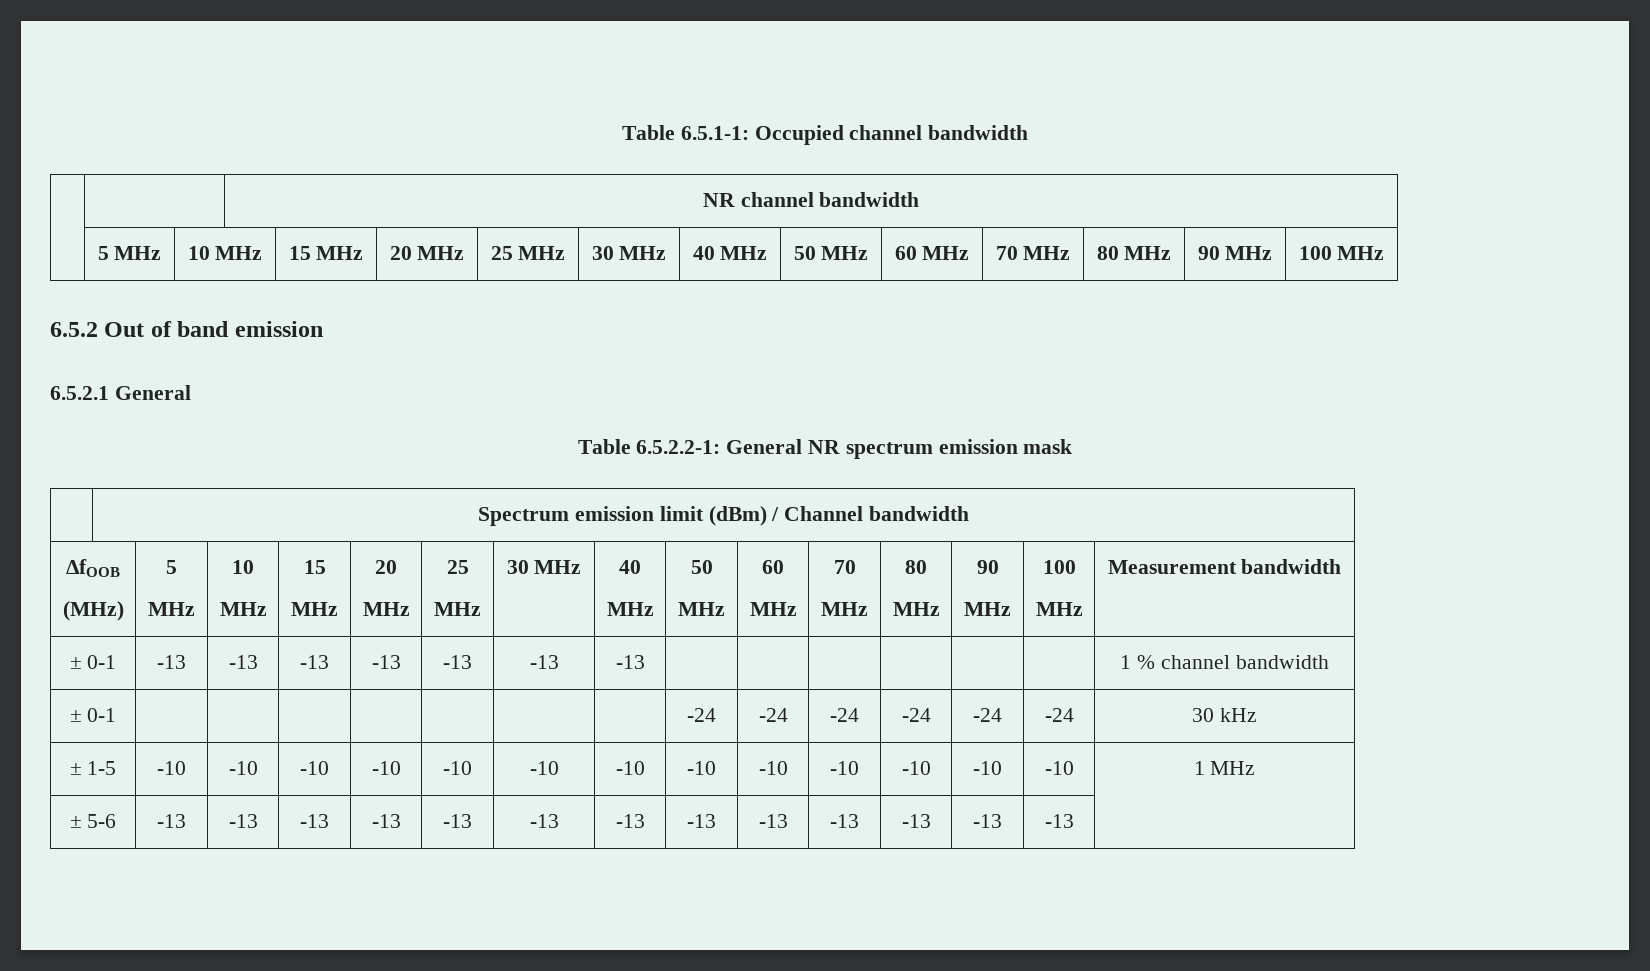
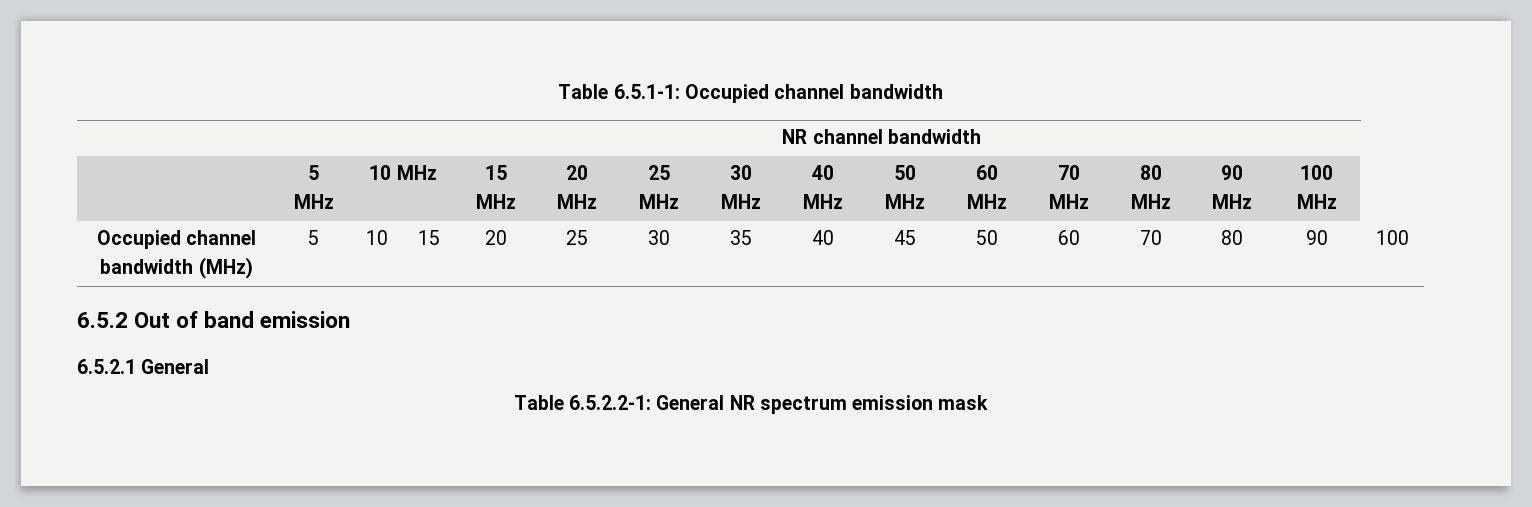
(1385, 253) none -> [96,230,257,249] [100,257,253,279] [308,230,319,245] [366,230,388,245] [417,230,440,245] [484,230,507,245] [566,230,588,245] [647,230,670,245] [729,230,752,245] [811,230,834,245] [893,230,916,245] [975,230,998,245] [1057,230,1080,245] [1139,230,1162,245] [1221,230,1243,245] [1305,230,1328,245] [1375,230,1409,245] // Occupied channel bandwidth (MHz) | 5 | 10 | 15 | 20 | 25 | 30 | 35 | 40 | 45 | 50 | 60 | 70 | 80 | 90 | 100
[478,506,969,526] [66,559,120,577] [62,601,124,621] [166,560,177,574] [148,602,195,616] [232,560,254,574] [219,602,267,616] [303,560,326,574] [291,602,338,616] [375,560,397,574] [362,602,410,616] [446,560,469,574] [434,602,481,616] [506,560,582,574] [619,560,641,574] [606,602,654,616] [690,560,713,574] [678,602,725,616] [762,560,784,574] [749,602,797,616] [833,560,856,574] [821,602,868,616] [905,560,927,574] [892,602,940,616] [976,560,999,574] [964,602,1011,616] [1042,560,1076,574] [1035,602,1083,616] [1107,559,1342,574] [69,655,117,669] [157,655,186,669] [228,655,258,669] [300,655,329,669] [371,655,401,669] [443,655,472,669] [529,655,559,669] [615,655,645,669] [1120,655,1329,669] [69,708,117,722] [687,708,716,722] [758,708,788,722] [830,708,859,722] [901,708,931,722] [973,708,1002,722] [1044,708,1074,722] [1192,708,1257,722] [69,761,117,775] [157,761,186,775] [228,761,258,775] [300,761,329,775] [371,761,401,775] [443,761,472,775] [529,761,559,775] [615,761,645,775] [687,761,716,775] [758,761,788,775] [830,761,859,775] [901,761,931,775] [973,761,1002,775] [1044,761,1074,775] [1193,761,1256,775] [69,814,117,828] [157,814,186,828] [228,814,258,828] [300,814,329,828] [371,814,401,828] [443,814,472,828] [529,814,559,828] [615,814,645,828] [687,814,716,828] [758,814,788,828] [830,814,859,828] [901,814,931,828] [973,814,1002,828] [1044,814,1074,828] // | Spectrum emission limit (dBm) / Channel bandwidth // ΔfOOB // (MHz) | 5 // MHz | 10 // MHz | 15 // MHz | 20 // MHz | 25 // MHz | 30 MHz | 40 // MHz | 50 // MHz | 60 // MHz | 70 // MHz | 80 // MHz | 90 // MHz | 100 // MHz | Measurement bandwidth // ± 0-1 | -13 | -13 | -13 | -13 | -13 | -13 | -13 | | | | | | | 1 % channel bandwidth // ± 0-1 | | | | | | | | -24 | -24 | -24 | -24 | -24 | -24 | 30 kHz // ± 1-5 | -10 | -10 | -10 | -10 | -10 | -10 | -10 | -10 | -10 | -10 | -10 | -10 | -10 | 1 MHz // ± 5-6 | -13 | -13 | -13 | -13 | -13 | -13 | -13 | -13 | -13 | -13 | -13 | -13 | -13 | -> (989, 402) none

